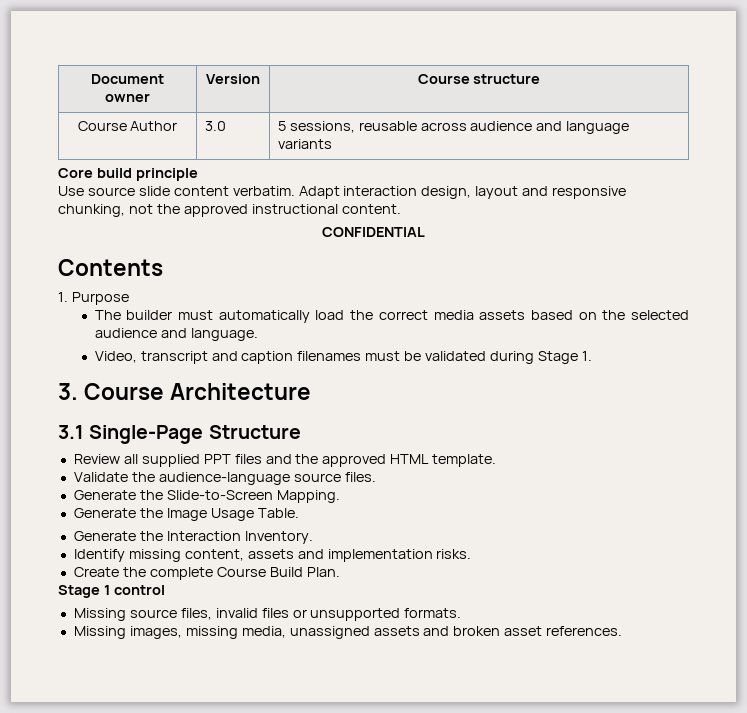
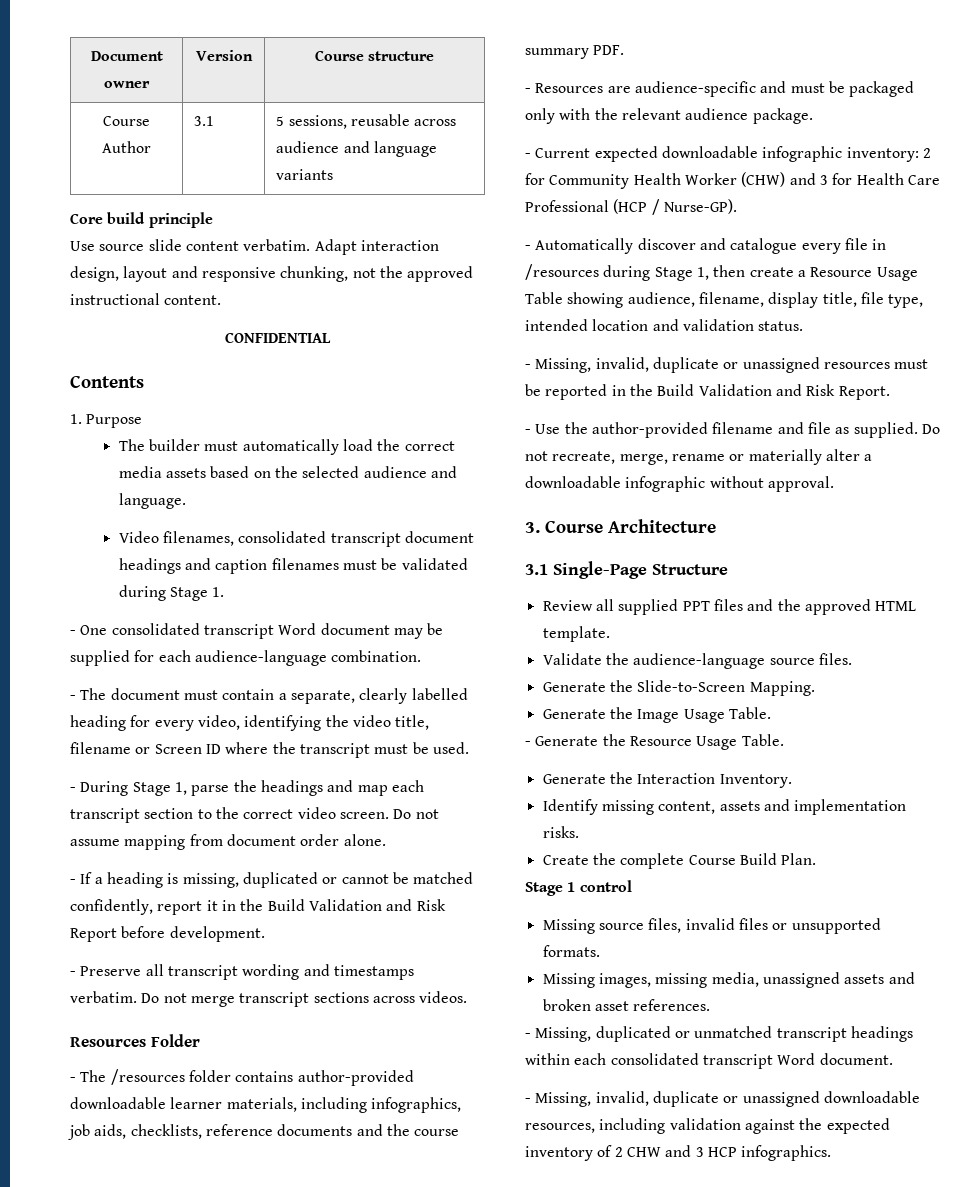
[204,121,226,131] 3.0 -> [194,116,215,126] 3.1
[94,351,208,364] Video, transcript -> [118,531,474,547] [118,558,181,574] Video filenames, consolidated transcript document headings
(592, 356) none -> [70,623,444,639] [70,650,422,666] [70,688,468,704] [70,715,430,731] [70,742,469,758] [70,780,424,796] [70,807,439,823] [70,834,386,850] [70,872,474,888] [70,899,446,915] [70,926,265,942] [70,964,414,980] [70,991,468,1007] [70,1034,200,1047] [70,1069,414,1086] [70,1097,462,1113] [68,1124,460,1140] [525,45,625,59] [525,81,915,97] [525,108,813,124] [525,146,931,162] [525,172,940,189] [525,199,737,215] [525,238,887,254] [525,264,918,281] [525,292,924,308] [525,319,804,331] [525,357,929,373] [525,384,890,400] [525,422,940,438] [525,449,873,465] [525,476,834,492] // - One consolidated transcript Word document may be supplied for each audience-language combination. // - The document must contain a separate, clearly labelled heading for every video, identifying the video title, filename or Screen ID where the transcript must be used. // - During Stage 1, parse the headings and map each transcript section to the correct video screen. Do not assume mapping from document order alone. // - If a heading is missing, duplicated or cannot be matched confidently, report it in the Build Validation and Risk Report before development. // - Preserve all transcript wording and timestamps verbatim. Do not merge transcript sections across videos. // Resources Folder // - The /resources folder contains author-provided downloadable learner materials, including infographics, job aids, checklists, reference documents and the course summary PDF. // - Resources are audience-specific and must be packaged only with the relevant audience package. // - Current expected downloadable infographic inventory: 2 for Community Health Worker (CHW) and 3 for Health Care Professional (HCP / Nurse-GP). // - Automatically discover and catalogue every file in /resources during Stage 1, then create a Resource Usage Table showing audience, filename, display title, file type, intended location and validation status. // - Missing, invalid, duplicate or unassigned resources must be reported in the Build Validation and Risk Report. // - Use the author-provided filename and file as supplied. Do not recreate, merge, rename or materially alter a downloadable infographic without approval.
(299, 513) none -> [525,734,784,750] // - Generate the Resource Usage Table.
(623, 631) none -> [525,1026,913,1042] [525,1053,893,1069] [525,1091,920,1107] [525,1118,890,1134] [525,1145,832,1161] // - Missing, duplicated or unmatched transcript headings within each consolidated transcript Word document. // - Missing, invalid, duplicate or unassigned downloadable resources, including validation against the expected inventory of 2 CHW and 3 HCP infographics.

